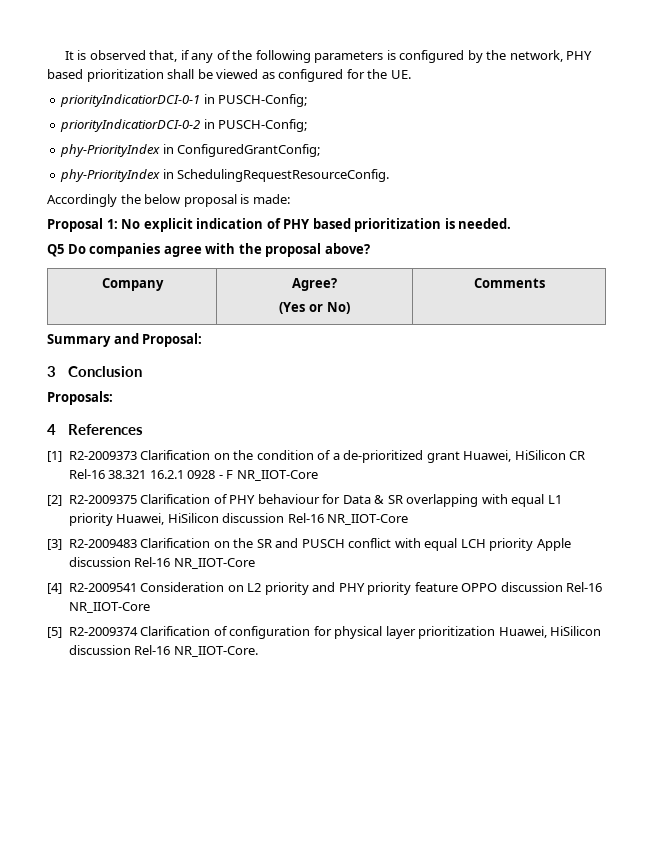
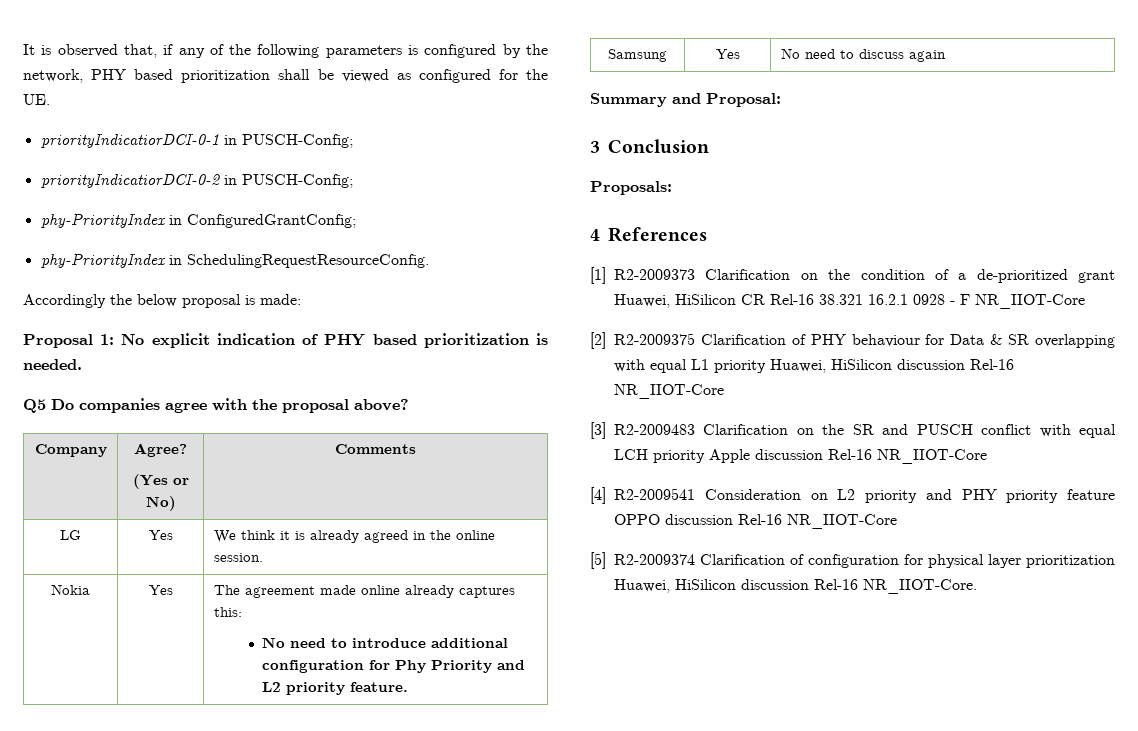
(545, 283) none -> [60,530,81,540] [148,530,173,540] [213,530,495,543] [213,553,263,562] [51,584,90,595] [148,585,173,595] [213,585,515,598] [213,607,242,617] [261,637,508,648] [261,660,525,673] [261,682,408,695] [608,49,667,62] [715,49,740,59] [780,48,946,62] // LG | Yes | We think it is already agreed in the online session. // Nokia | Yes | The agreement made online already captures this: // No need to introduce additional configuration for Phy Priority and L2 priority feature. // Samsung | Yes | No need to discuss again

